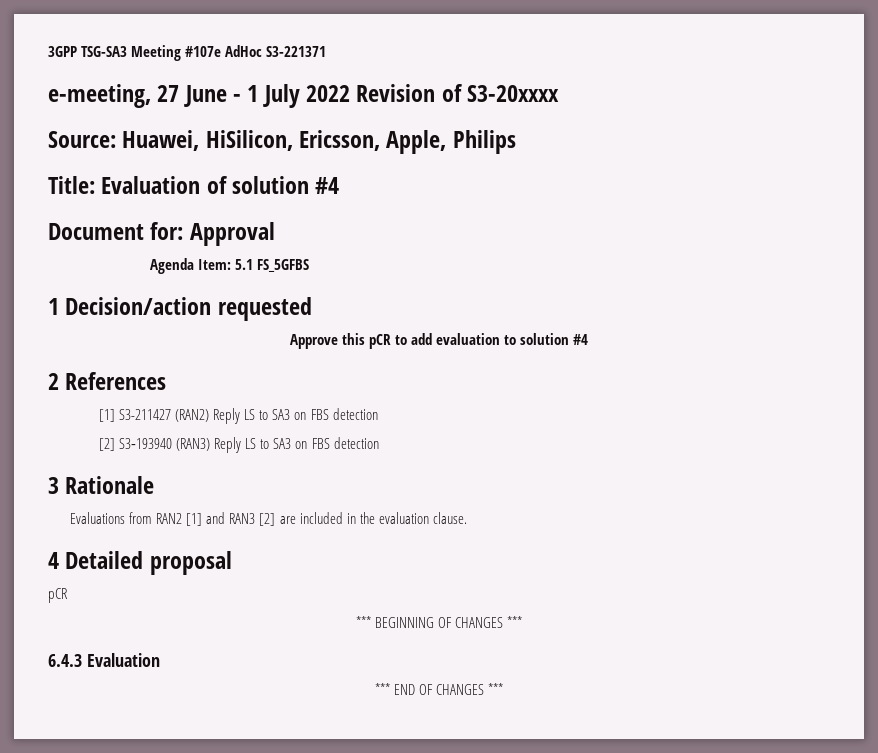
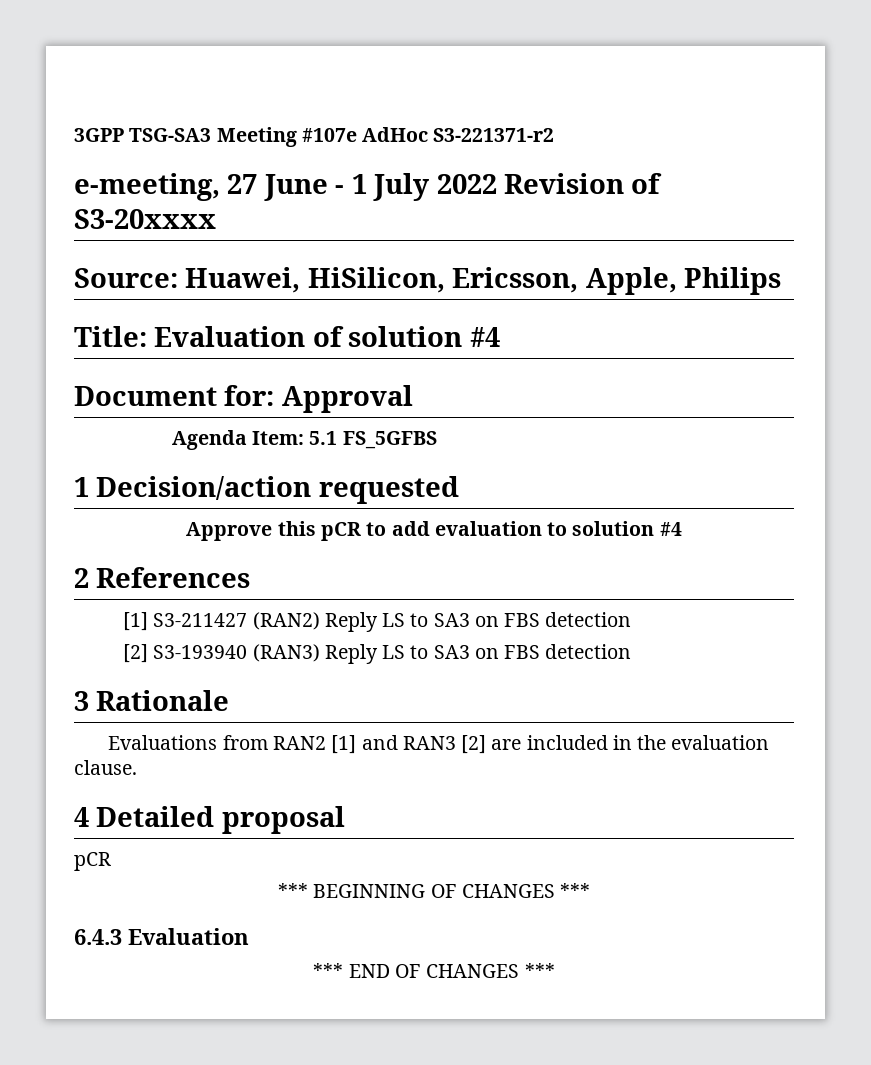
[266,46,327,57] S3-221371 -> [433,128,555,142] S3-221371-r2

